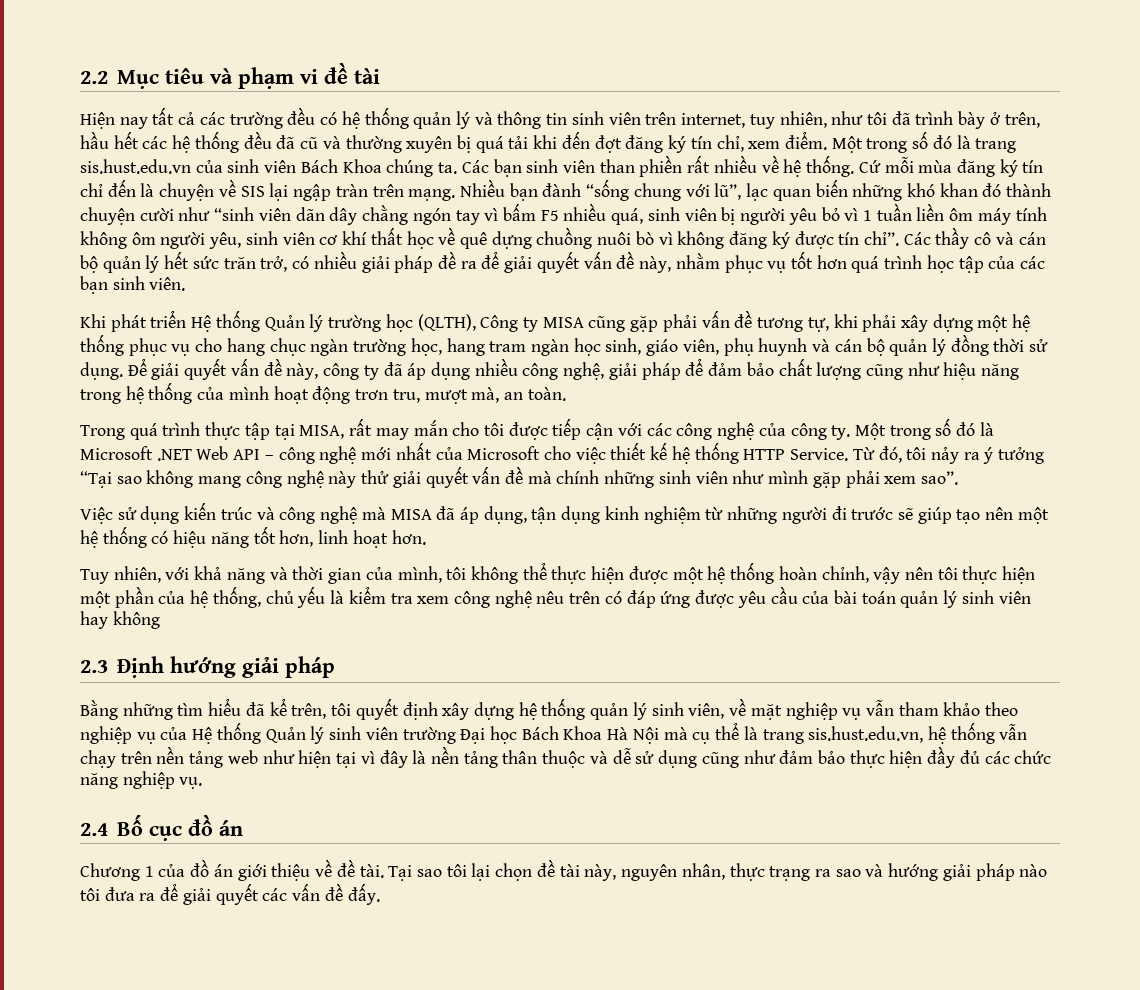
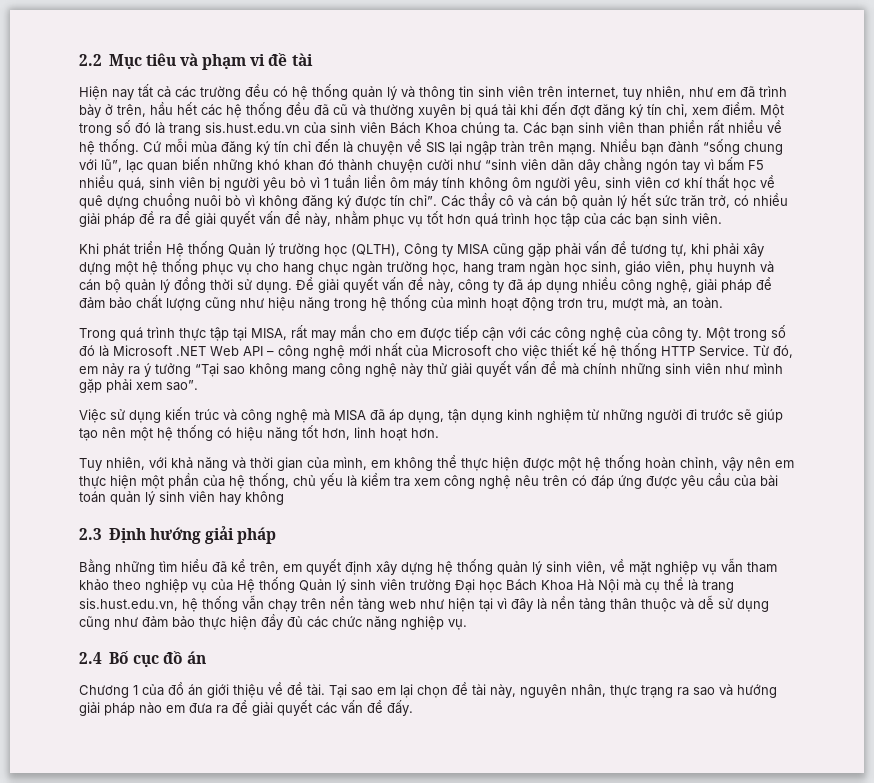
[866,112,887,125] tôi -> [717,89,736,97] em
[483,423,504,436] tôi -> [397,330,416,338] em
[906,447,927,460] tôi -> [79,366,98,374] em
[446,567,467,580] tôi -> [371,460,390,468] em
[937,567,958,580] tôi -> [775,460,794,468] em
[331,703,352,716] tôi -> [283,564,302,572] em
[446,864,467,877] tôi -> [377,687,396,695] em
[80,888,100,901] tôi -> [166,705,185,713] em

